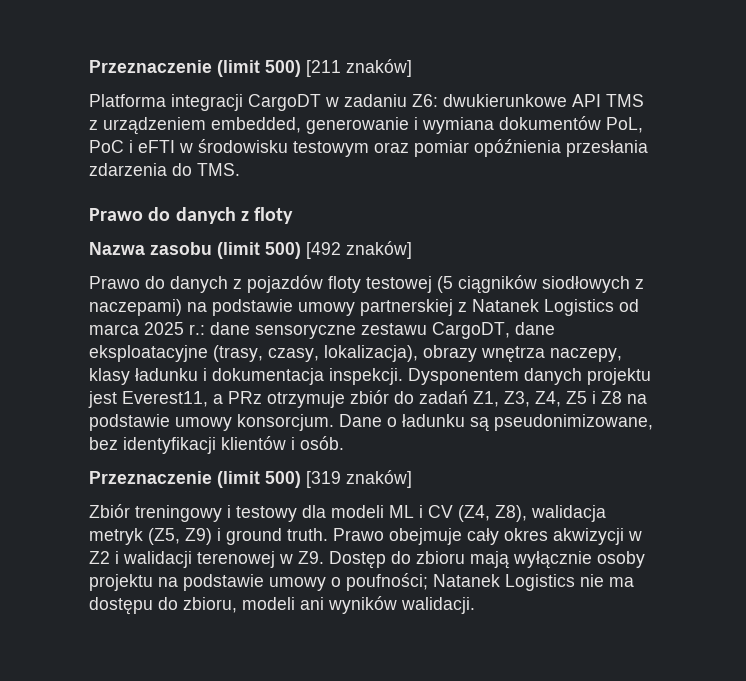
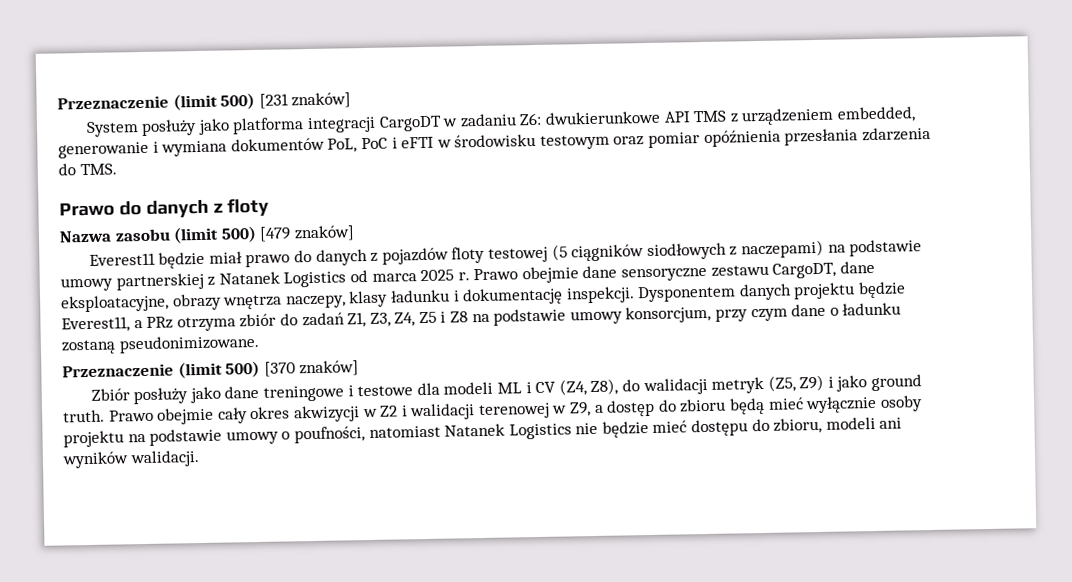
[89,59,412,77] [89,94,166,107] Przeznaczenie (limit 500) [211 znaków] // Platforma -> [57,92,352,111] [85,117,305,137] Przeznaczenie (limit 500) [231 znaków] // System posłuży jako platforma
[306,241,412,259] [89,276,140,289] [492 znaków] // Prawo -> [259,225,355,242] [88,251,291,269] [479 znaków] // Everest11 będzie miał prawo
[189,324,205,335] r.: -> [457,266,579,284] r. Prawo obejmie
[89,345,418,362] eksploatacyjne (trasy, czasy, lokalizacja), -> [61,294,169,313] eksploatacyjne,
[212,368,324,385] dokumentacja -> [462,287,564,306] dokumentację
[88,391,117,408] jest -> [858,281,907,299] będzie
[267,391,345,408] otrzymuje -> [176,316,236,332] otrzyma
[237,414,653,432] [89,436,344,454] [89,471,341,488] konsorcjum. Dane o ładunku są pseudonimizowane, bez identyfikacji klientów i osób. // Przeznaczenie (limit 500) [319 -> [625,302,902,324] [61,334,260,355] [62,360,296,379] konsorcjum, przy czym dane o ładunku zostaną pseudonimizowane. // Przeznaczenie (limit 500) [370
[135,505,297,522] treningowy i testowy -> [133,385,414,405] posłuży jako dane treningowe i testowe
[531,505,606,522] walidacja -> [621,377,708,396] do walidacji
(221, 534) none -> [836,375,868,392] jako
[389,528,462,545] obejmuje -> [157,407,215,425] obejmie
[298,551,509,569] Z9. Dostęp do zbioru mają -> [569,397,804,417] Z9, a dostęp do zbioru będą mieć
[346,573,428,591] poufności; -> [293,425,441,444] poufności, natomiast
[609,577,634,587] ma -> [601,420,688,438] będzie mieć

